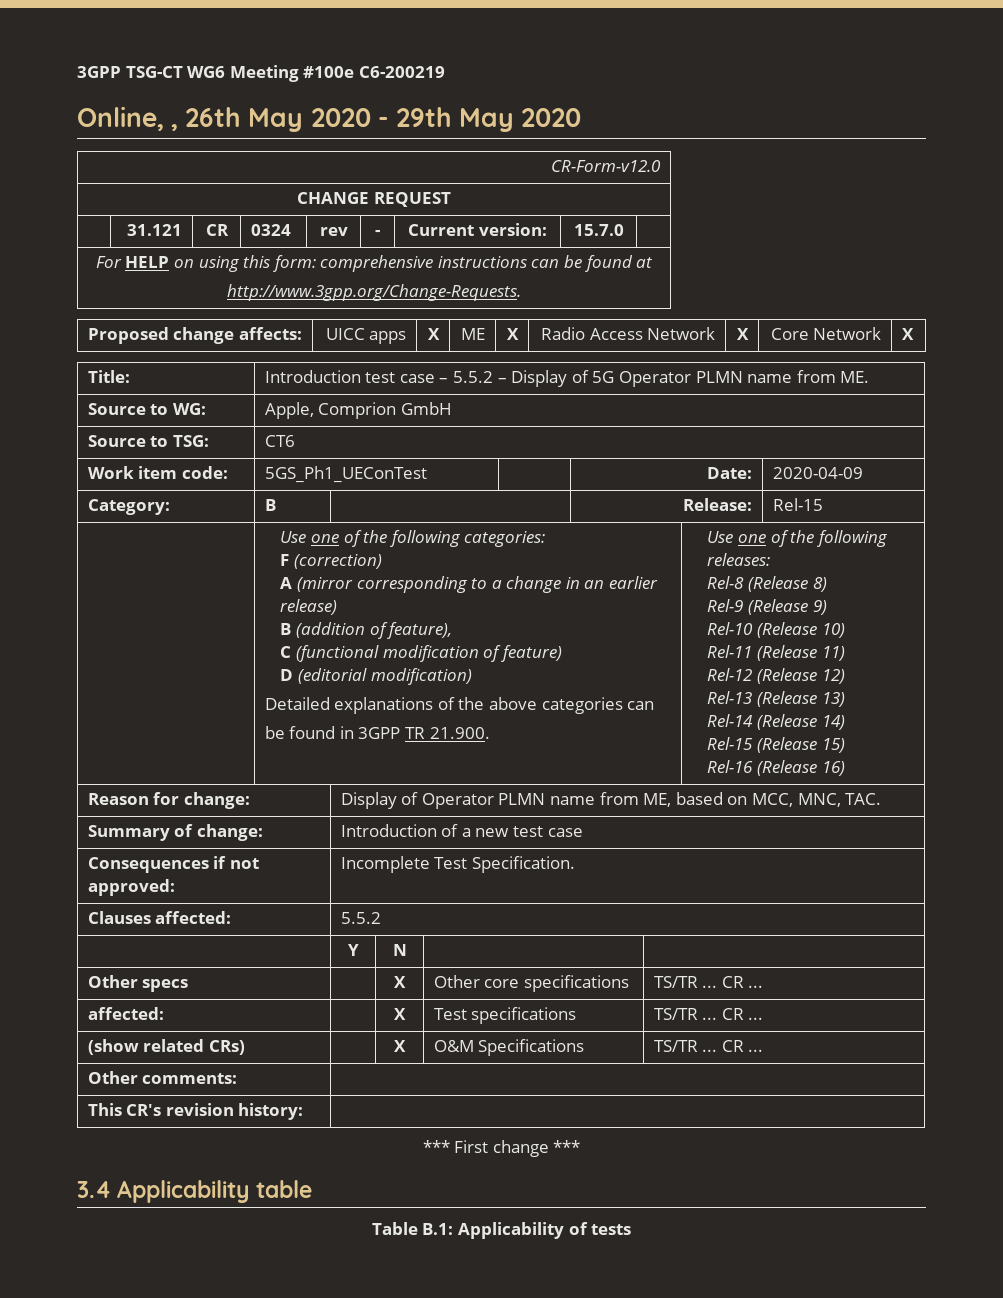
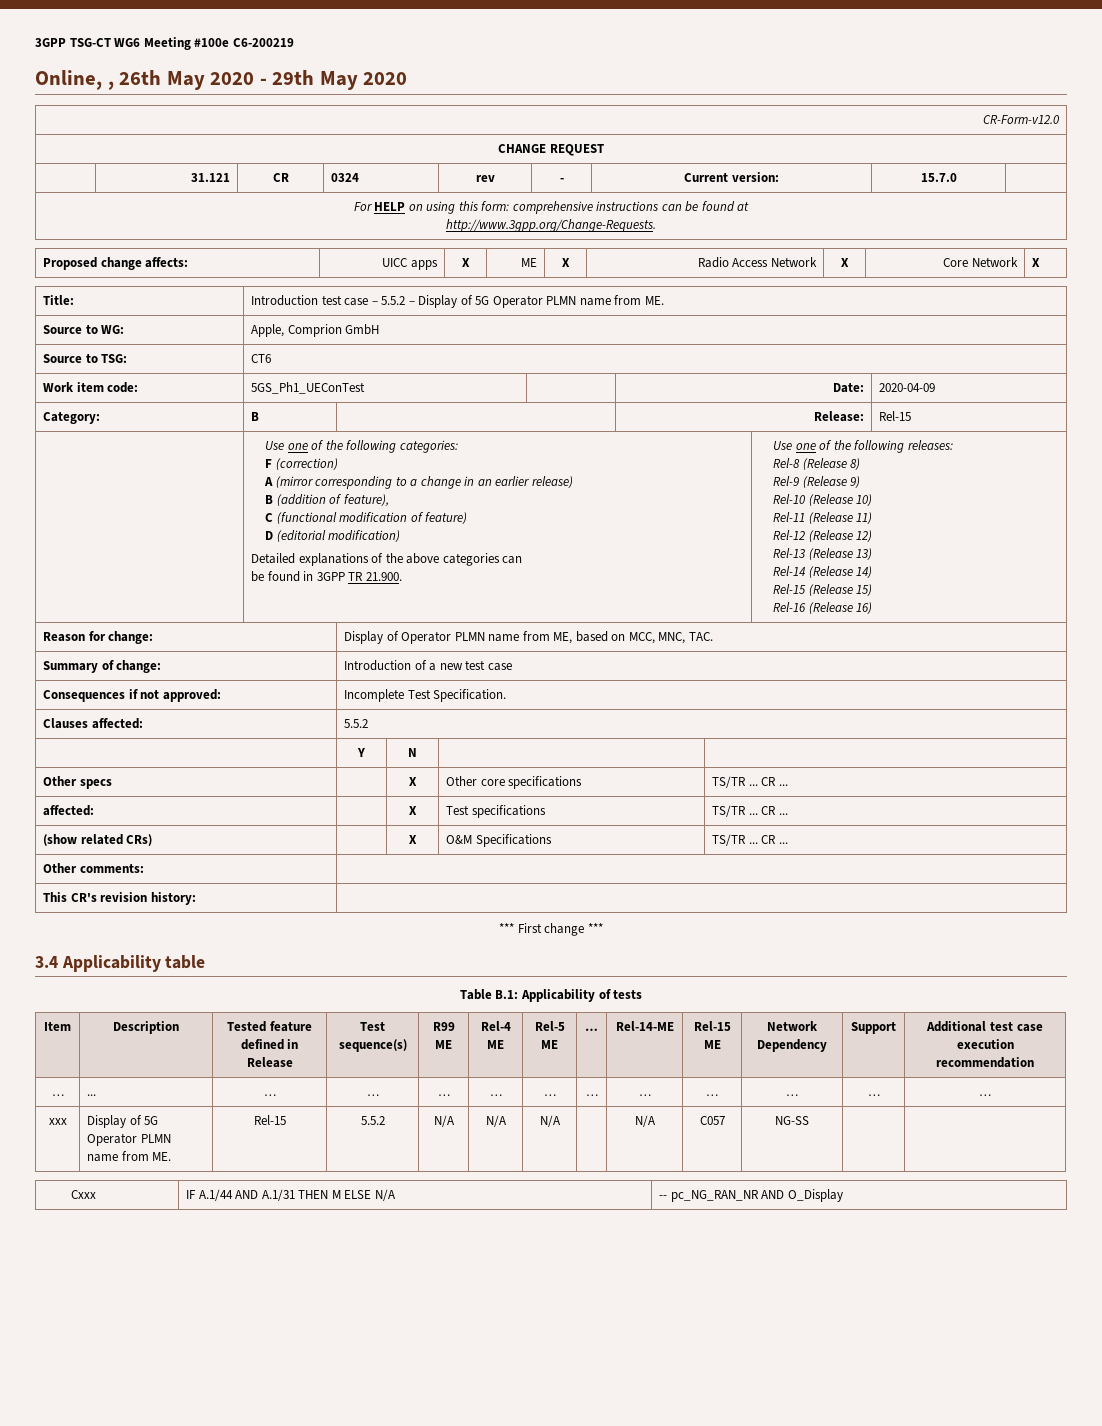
(632, 1229) none -> [44,1022,71,1031] [113,1021,179,1034] [227,1021,312,1032] [240,1039,299,1050] [246,1057,293,1068] [360,1022,385,1031] [338,1039,407,1052] [432,1022,455,1031] [435,1040,452,1049] [480,1021,511,1031] [487,1040,504,1049] [534,1021,565,1031] [541,1040,558,1049] [585,1028,598,1031] [615,1021,674,1031] [693,1021,731,1031] [703,1040,721,1049] [767,1021,818,1031] [757,1039,827,1052] [851,1022,896,1034] [926,1021,1043,1032] [956,1039,1014,1049] [936,1057,1034,1068] [51,1094,64,1096] [87,1094,97,1096] [263,1094,276,1096] [366,1094,379,1096] [437,1094,450,1096] [489,1094,502,1096] [543,1094,556,1096] [585,1094,598,1096] [638,1094,651,1096] [706,1094,718,1096] [786,1094,798,1096] [867,1094,880,1096] [979,1094,991,1096] [48,1118,67,1125] [87,1115,159,1128] [87,1133,171,1146] [87,1151,172,1162] [253,1115,286,1125] [360,1116,385,1125] [433,1115,455,1127] [485,1115,507,1127] [539,1115,561,1127] [634,1115,656,1127] [699,1116,725,1125] [775,1116,809,1125] [71,1190,97,1199] [186,1189,396,1201] [659,1189,843,1202] // Item | Description | Tested feature defined in Release | Test sequence(s) | R99 ME | Rel-4 ME | Rel-5 ME | … | Rel-14-ME | Rel-15 ME | Network Dependency | Support | Additional test case execution recommendation // … | ... | … | … | … | … | … | … | … | … | … | … | … // xxx | Display of 5G Operator PLMN name from ME. | Rel-15 | 5.5.2 | N/A | N/A | N/A | | N/A | C057 | NG-SS | | // Cxxx | IF A.1/44 AND A.1/31 THEN M ELSE N/A | -- pc_NG_RAN_NR AND O_Display

